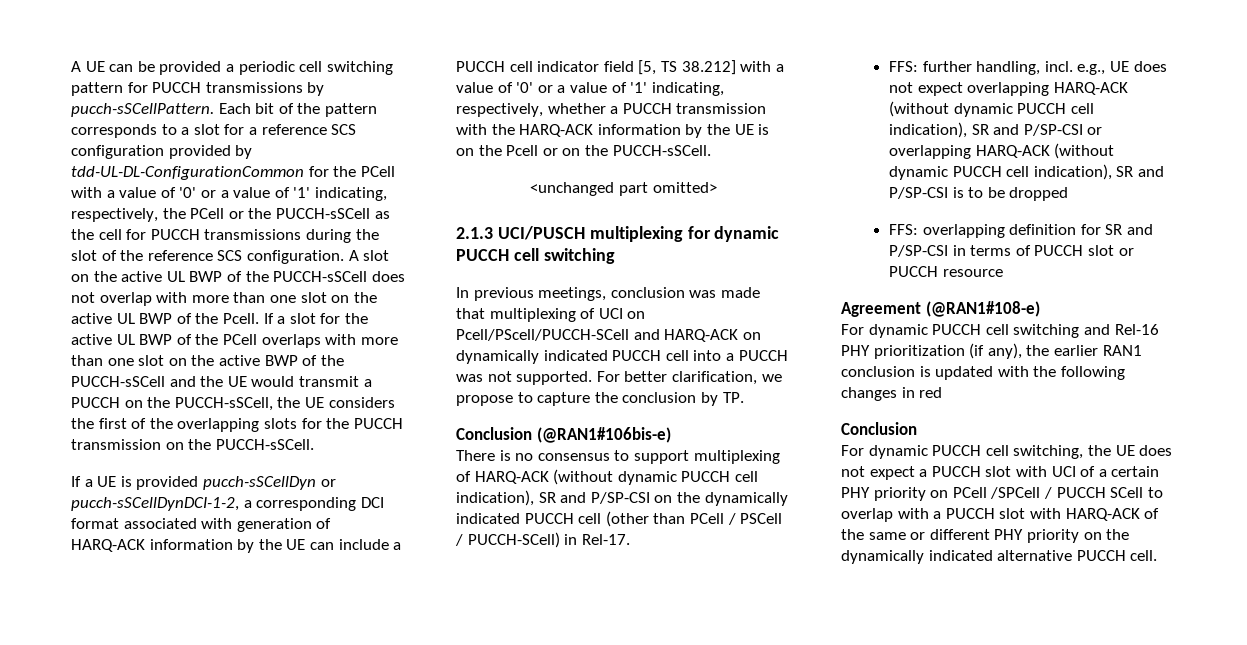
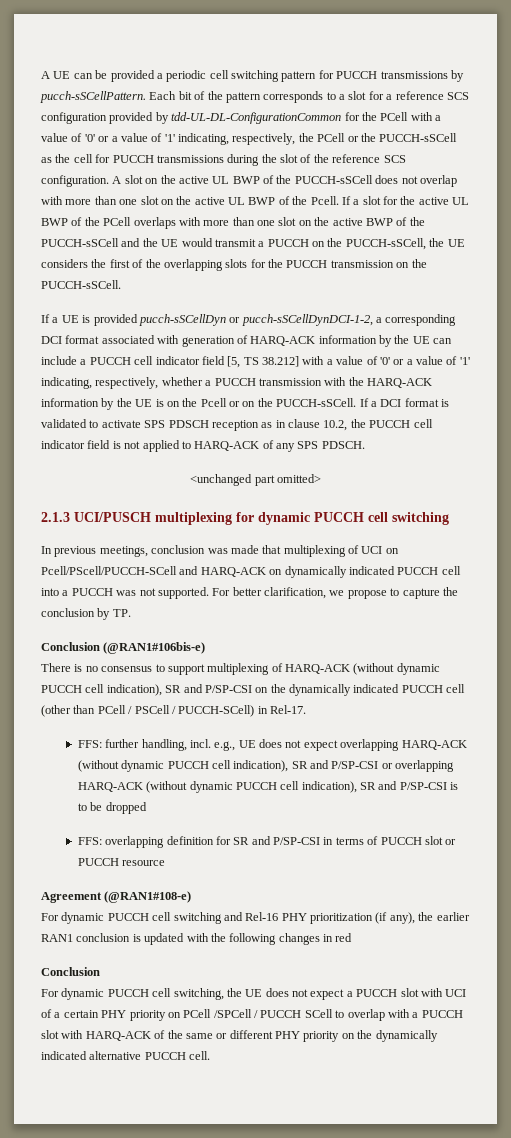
(711, 150) none -> [359,398,449,407] [41,419,433,431] [41,440,365,452] If a DCI format is validated to activate SPS PDSCH reception as in clause 10.2, the PUCCH cell indicator field is not applied to HARQ-ACK of any SPS PDSCH.

